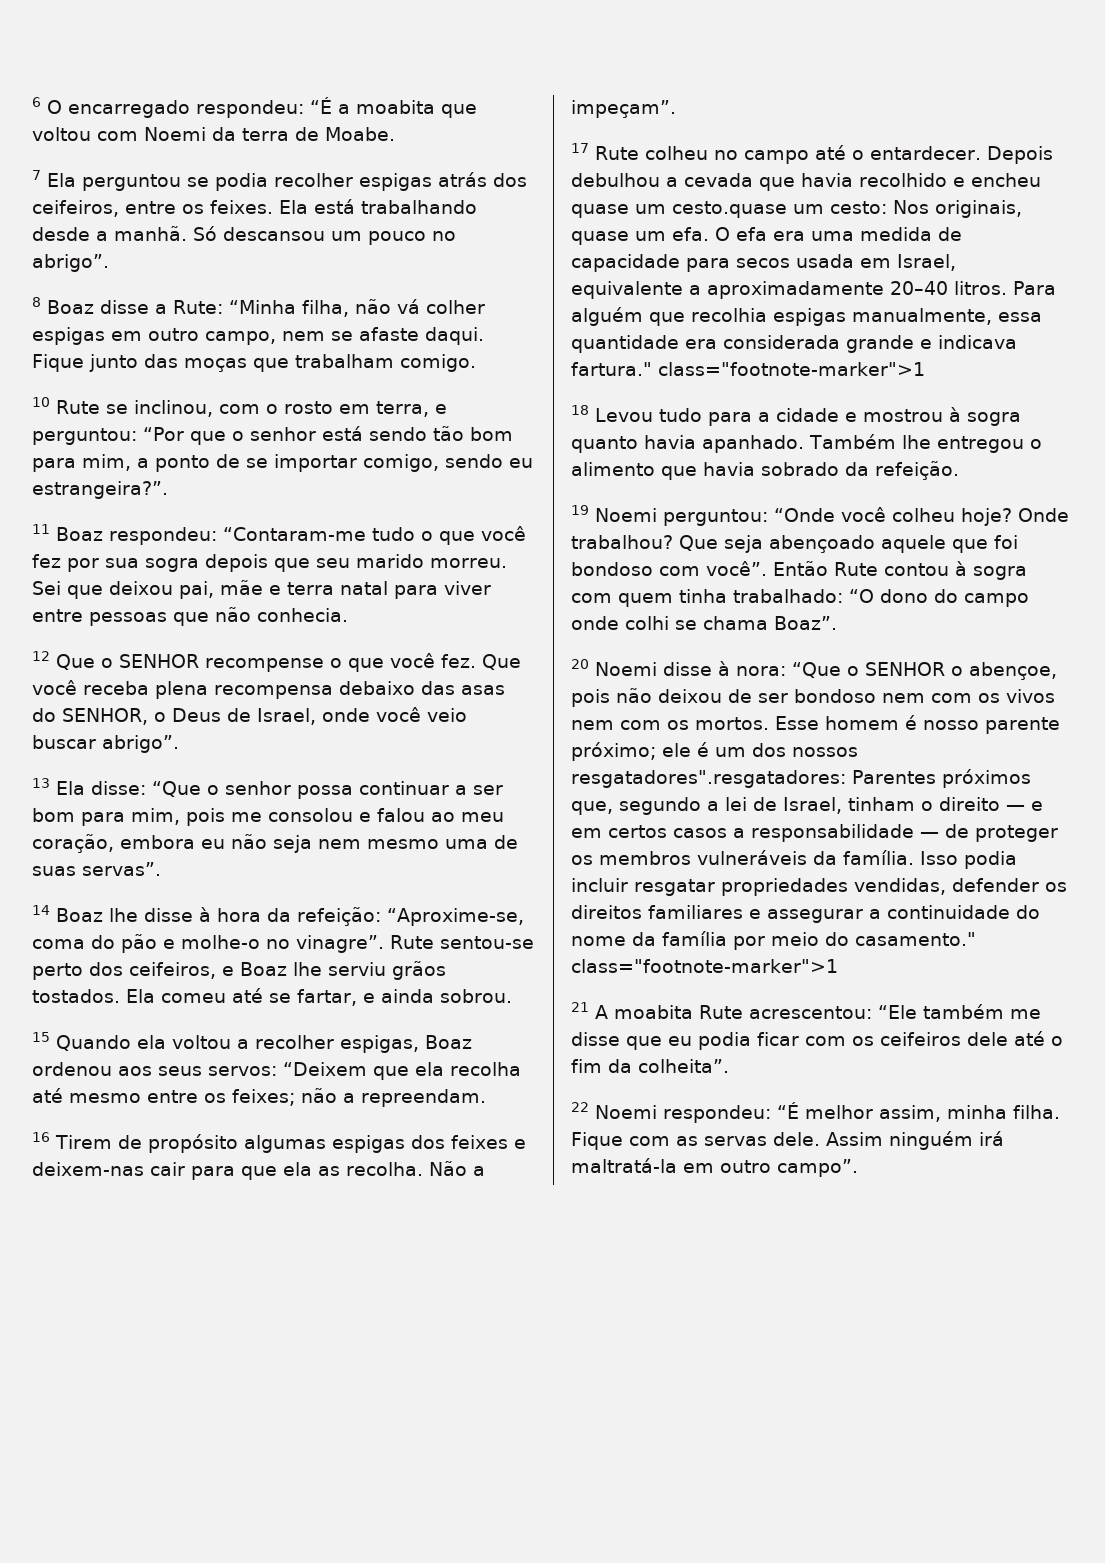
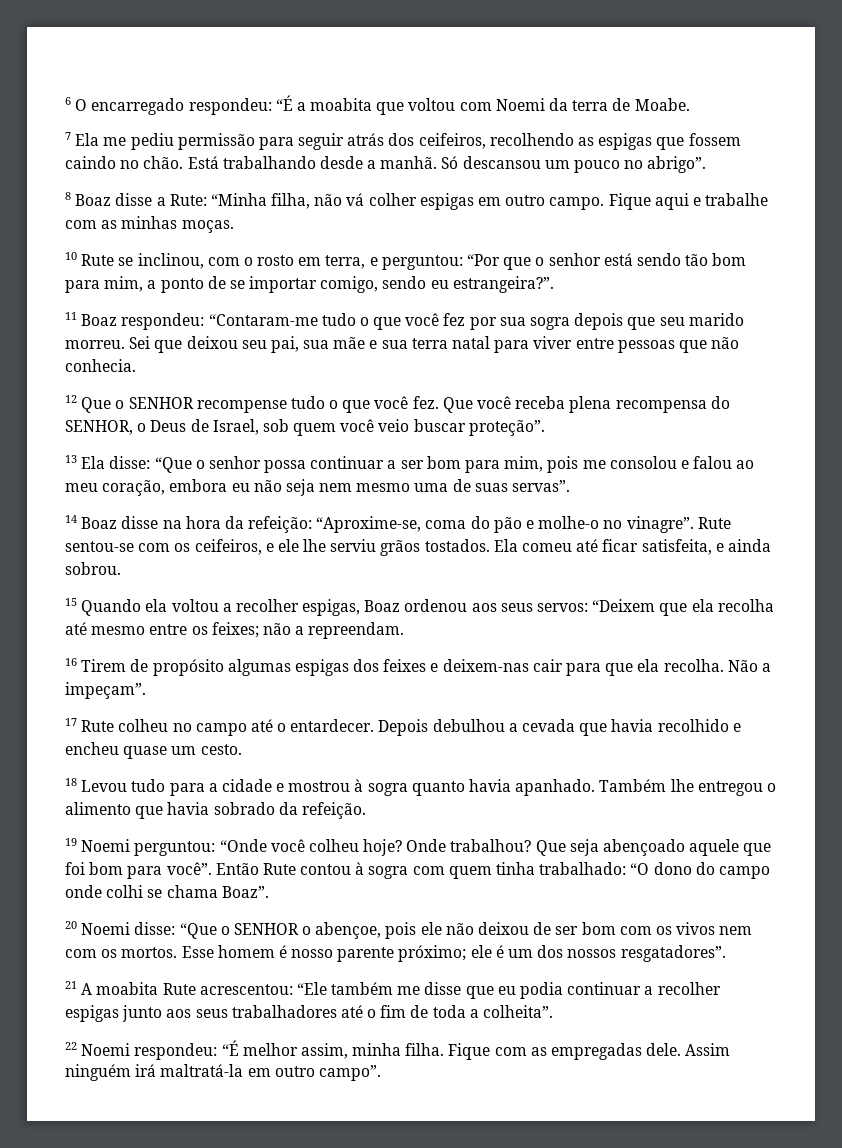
[82,172,527,191] [32,199,355,217] perguntou se podia recolher espigas atrás dos ceifeiros, entre os feixes. Ela está -> [103,133,741,150] [65,156,219,169] me pediu permissão para seguir atrás dos ceifeiros, recolhendo as espigas que fossem caindo no chão. Está
[205,327,484,345] [32,354,476,372] campo, nem se afaste daqui. Fique junto das moças que trabalham comigo. -> [549,193,769,210] [65,216,234,233] campo. Fique aqui e trabalhe com as minhas moças.
[179,581,214,599] pai, -> [241,336,330,353] seu pai, sua
(281, 590) none -> [381,340,408,349] sua
(324, 665) none -> [290,396,325,409] tudo
[339,681,505,695] debaixo das asas -> (707, 406) none
[322,708,370,722] onde -> [262,419,337,436] sob quem
[102,735,179,753] abrigo”. -> [468,420,545,436] proteção”.
[109,907,211,922] lhe disse à -> [121,516,182,529] disse na
[32,962,123,980] perto dos -> [138,543,191,552] com os
[240,962,287,976] Boaz -> [277,539,299,552] ele
[269,989,357,1006] se fartar, -> [602,539,712,555] ficar satisfeita,
[318,1166,340,1176] as -> (660, 665) none
[672,200,1022,218] [571,227,962,245] [571,254,956,272] [571,281,1056,299] [571,307,1042,326] [571,335,1017,353] [571,362,925,376] cesto.quase um cesto: Nos originais, quase um efa. O efa era uma medida de capacidade para secos usada em Israel, equivalente a aproximadamente 20–40 litros. Para alguém que recolhia espigas manualmente, essa quantidade era considerada grande e indicava fartura." class="footnote-marker">1 -> [200,744,242,755] cesto.
[571,562,700,576] bondoso com -> [89,862,163,879] bom para
[663,661,786,676] disse à nora: -> [134,922,176,935] disse:
(610, 698) none -> [420,922,442,935] ele
[794,689,925,703] bondoso nem -> [581,922,616,935] bom
[571,769,1031,788] [571,797,1043,815] [571,824,1058,842] [571,850,1017,869] [571,878,1067,896] [571,905,1040,923] [571,931,976,950] [571,959,838,973] resgatadores".resgatadores: Parentes próximos que, segundo a lei de Israel, tinham o direito — e em certos casos a responsabilidade — de proteger os membros vulneráveis da família. Isso podia incluir resgatar propriedades vendidas, defender os direitos familiares e assegurar a continuidade do nome da família por meio do casamento." class="footnote-marker">1 -> [620,945,726,962] resgatadores”.
[757,1031,1063,1046] [571,1059,632,1073] ficar com os ceifeiros dele até o fim da -> [567,982,721,995] [65,1005,479,1022] continuar a recolher espigas junto aos seus trabalhadores até o fim de toda a
[703,1136,767,1146] servas -> [551,1043,643,1060] empregadas

